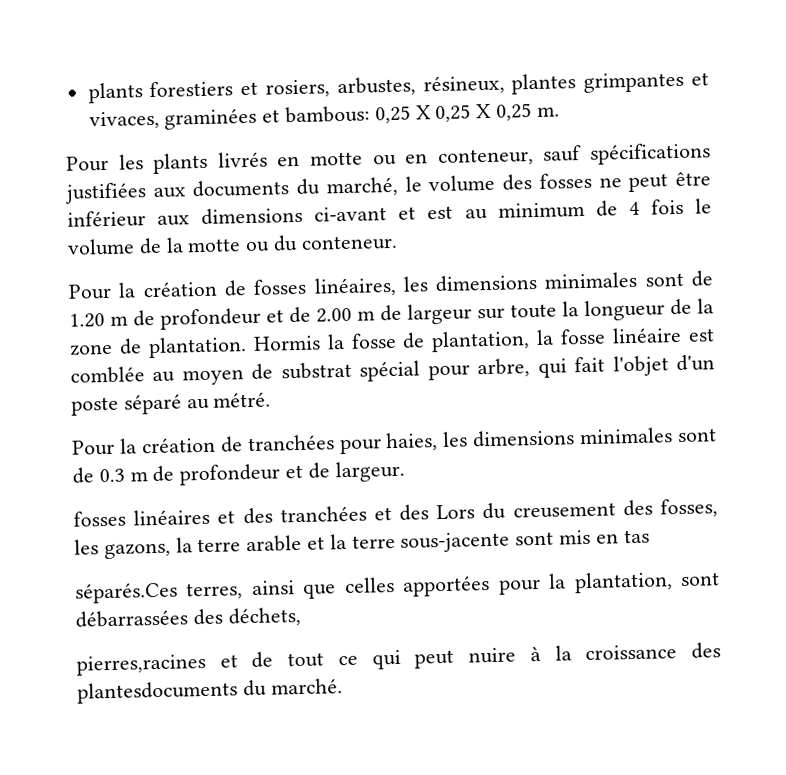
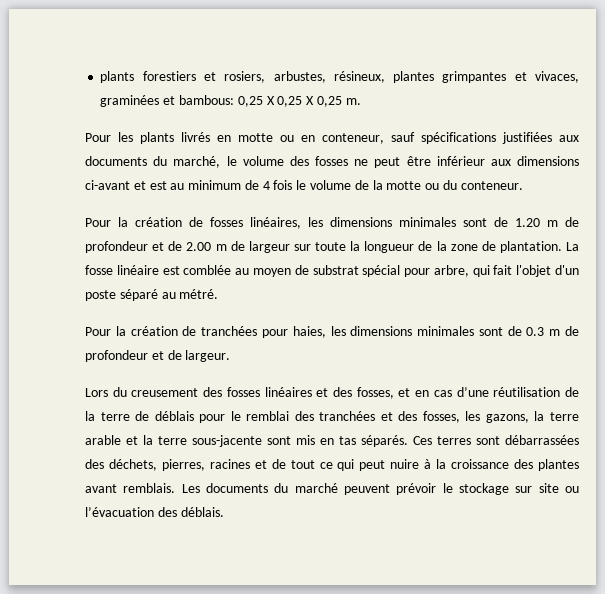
[252,329,555,353] Hormis la fosse de plantation, la -> [566,242,579,251] La
[73,502,616,527] fosses linéaires et des tranchées et des Lors du creusement -> [85,387,579,399] [85,411,393,423] Lors du creusement des fosses linéaires et des fosses, et en cas d’une réutilisation de la terre de déblais pour le remblai des tranchées et
[75,571,673,604] // séparés.Ces terres, ainsi que celles apportées pour la plantation, -> [361,435,471,447] séparés. Ces terres
[76,653,206,676] // pierres,racines -> [161,459,250,471] pierres, racines
[77,678,343,704] plantesdocuments du marché. -> [538,459,579,471] [85,483,579,495] [85,507,224,517] plantes avant remblais. Les documents du marché peuvent prévoir le stockage sur site ou l’évacuation des déblais.

